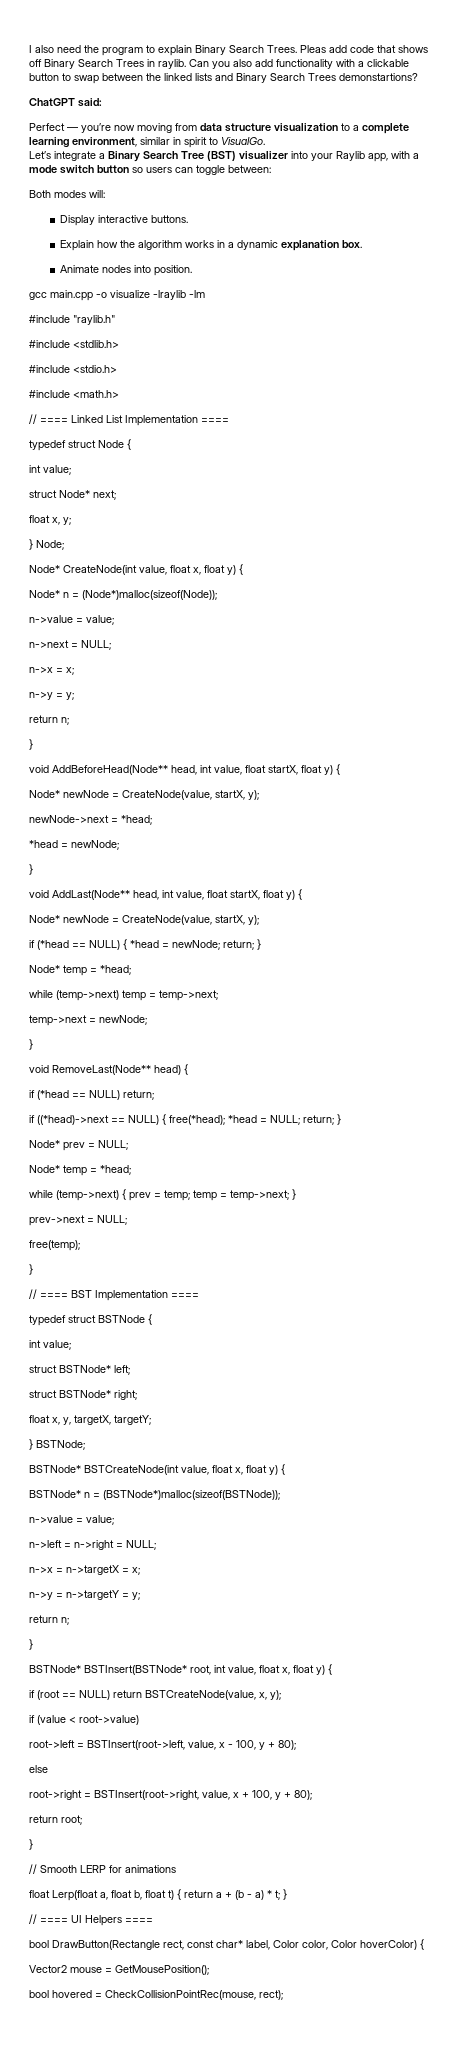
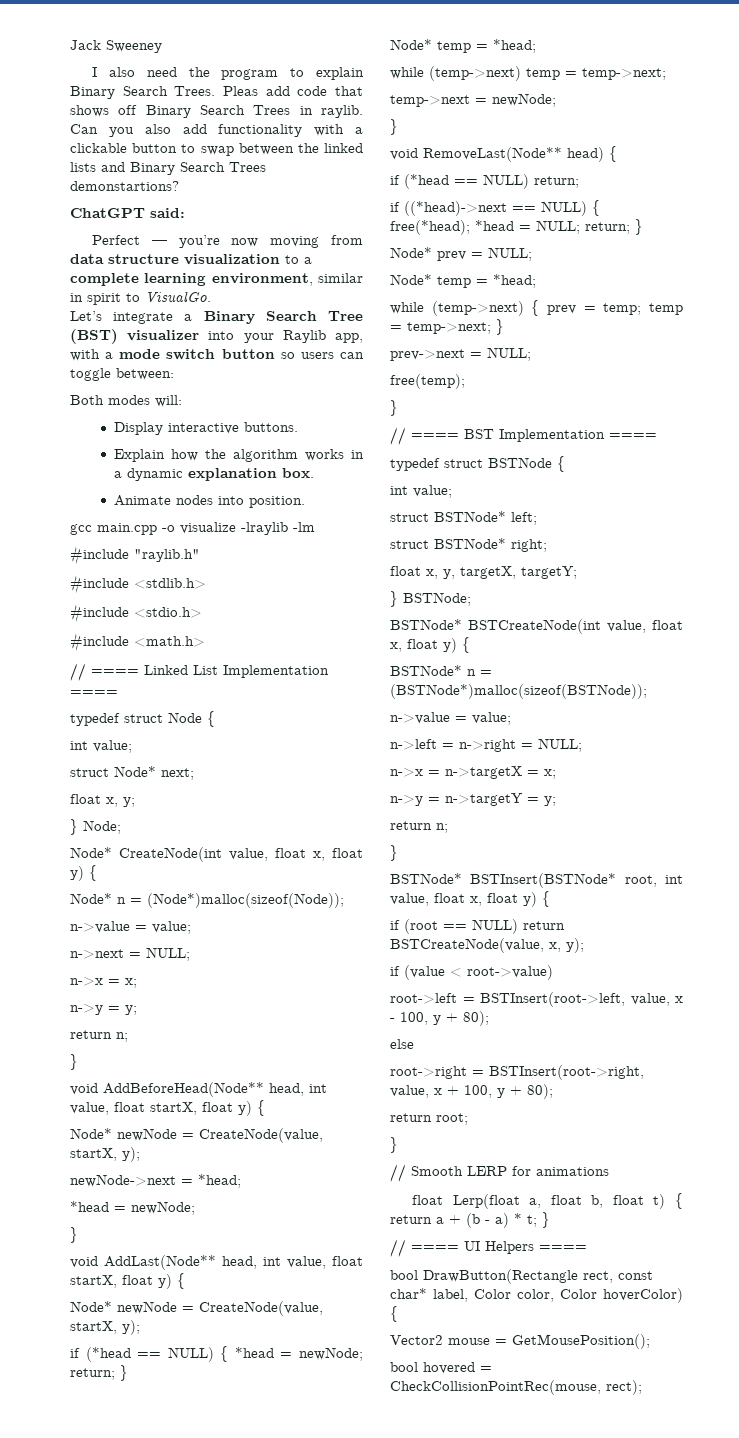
(29, 49) none -> [70,40,162,53] Jack Sweeney //

